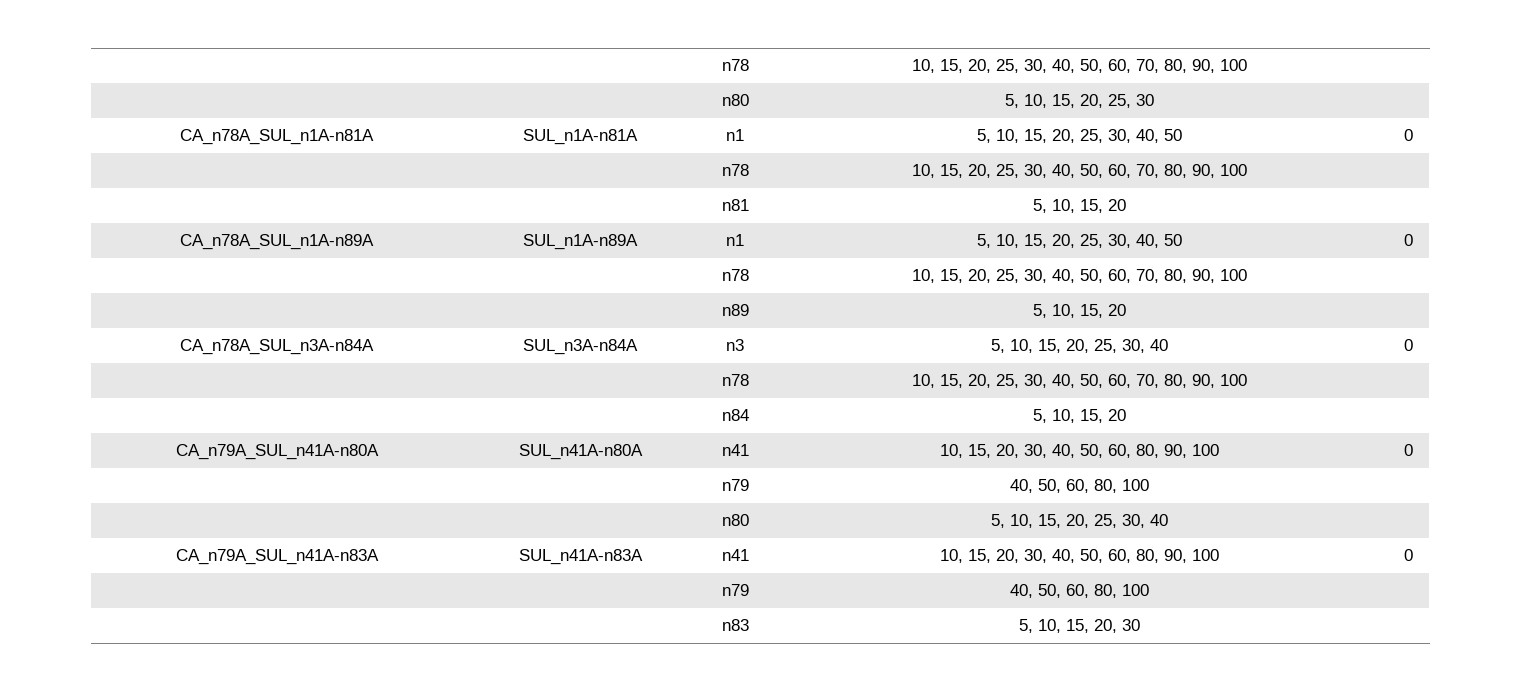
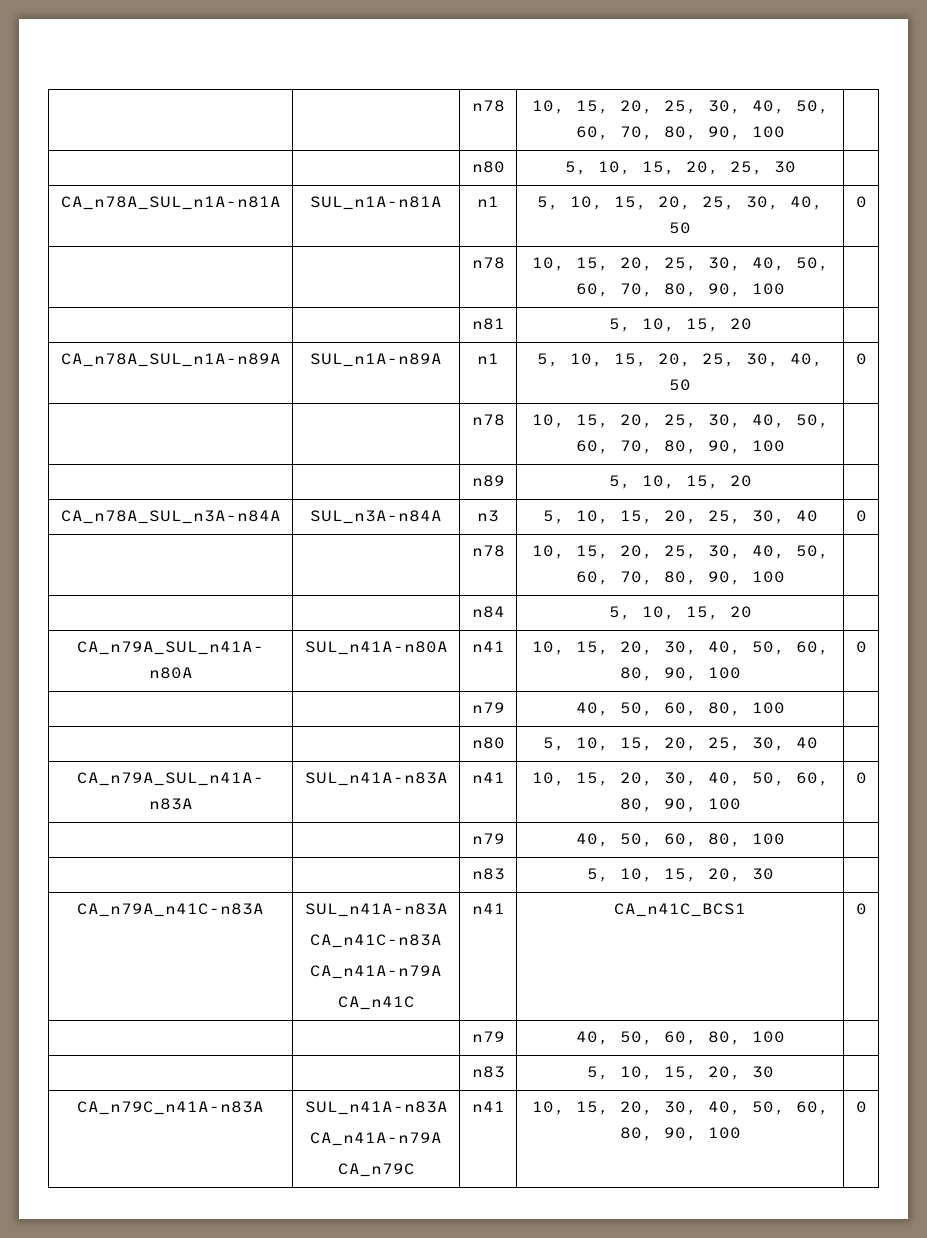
(1140, 625) none -> [77,903,264,917] [304,903,448,917] [310,934,442,948] [310,965,442,979] [337,996,415,1010] [471,903,505,914] [613,903,746,917] [855,903,867,915] [471,1031,505,1042] [575,1031,785,1045] [471,1066,505,1078] [586,1066,774,1080] [77,1101,264,1115] [304,1101,448,1115] [310,1132,442,1146] [337,1163,415,1177] [471,1101,505,1112] [531,1101,829,1115] [619,1127,741,1141] [855,1101,867,1113] // CA_n79A_n41C-n83A | SUL_n41A-n83A // CA_n41C-n83A // CA_n41A-n79A // CA_n41C | n41 | CA_n41C_BCS1 | 0 // | | n79 | 40, 50, 60, 80, 100 | // | | n83 | 5, 10, 15, 20, 30 | // CA_n79C_n41A-n83A | SUL_n41A-n83A // CA_n41A-n79A // CA_n79C | n41 | 10, 15, 20, 30, 40, 50, 60, 80, 90, 100 | 0

